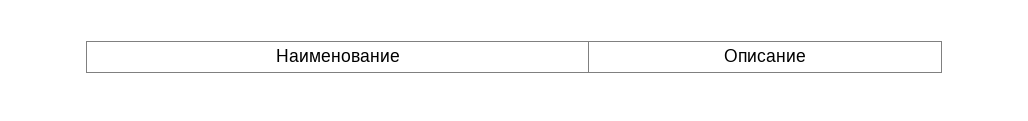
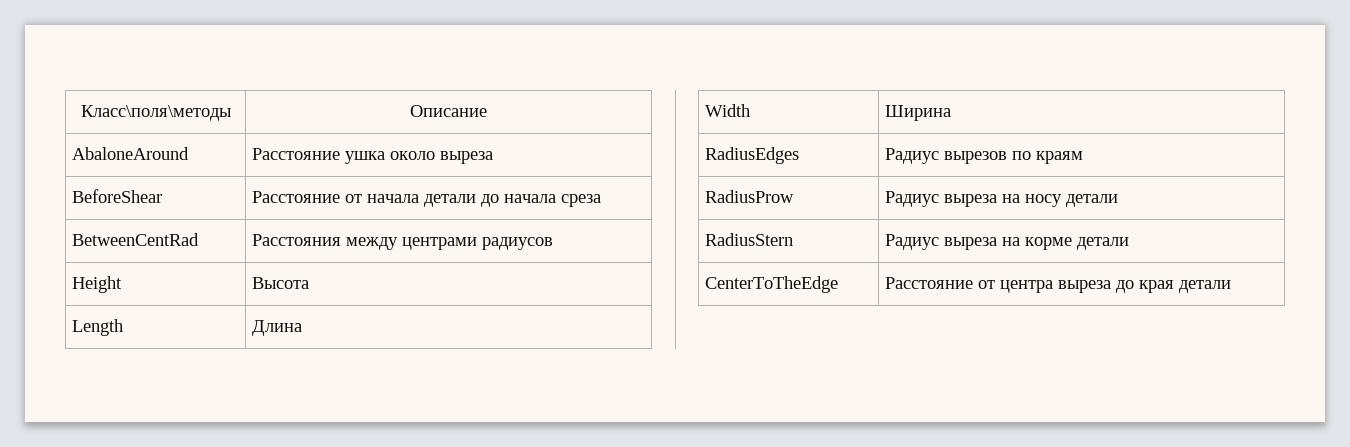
[275,49,400,62] Наименование -> [80,105,231,121] Класс\поля\методы
(806, 55) none -> [72,147,190,160] [252,148,494,164] [72,189,163,203] [252,191,602,207] [72,233,200,246] [252,234,554,250] [72,276,123,293] [252,277,310,289] [72,319,124,336] [252,320,303,336] [705,104,751,117] [885,105,952,121] [705,147,800,164] [885,148,1084,164] [705,190,795,203] [885,191,1119,207] [705,233,794,246] [885,234,1130,250] [705,276,839,293] [885,277,1232,293] // AbaloneAround | Расстояние ушка около выреза // BeforeShear | Расстояние от начала детали до начала среза // BetweenCentRad | Расстояния между центрами радиусов // Height | Высота // Length | Длина // Width | Ширина // RadiusEdges | Радиус вырезов по краям // RadiusProw | Радиус выреза на носу детали // RadiusStern | Радиус выреза на корме детали // CenterToTheEdge | Расстояние от центра выреза до края детали

